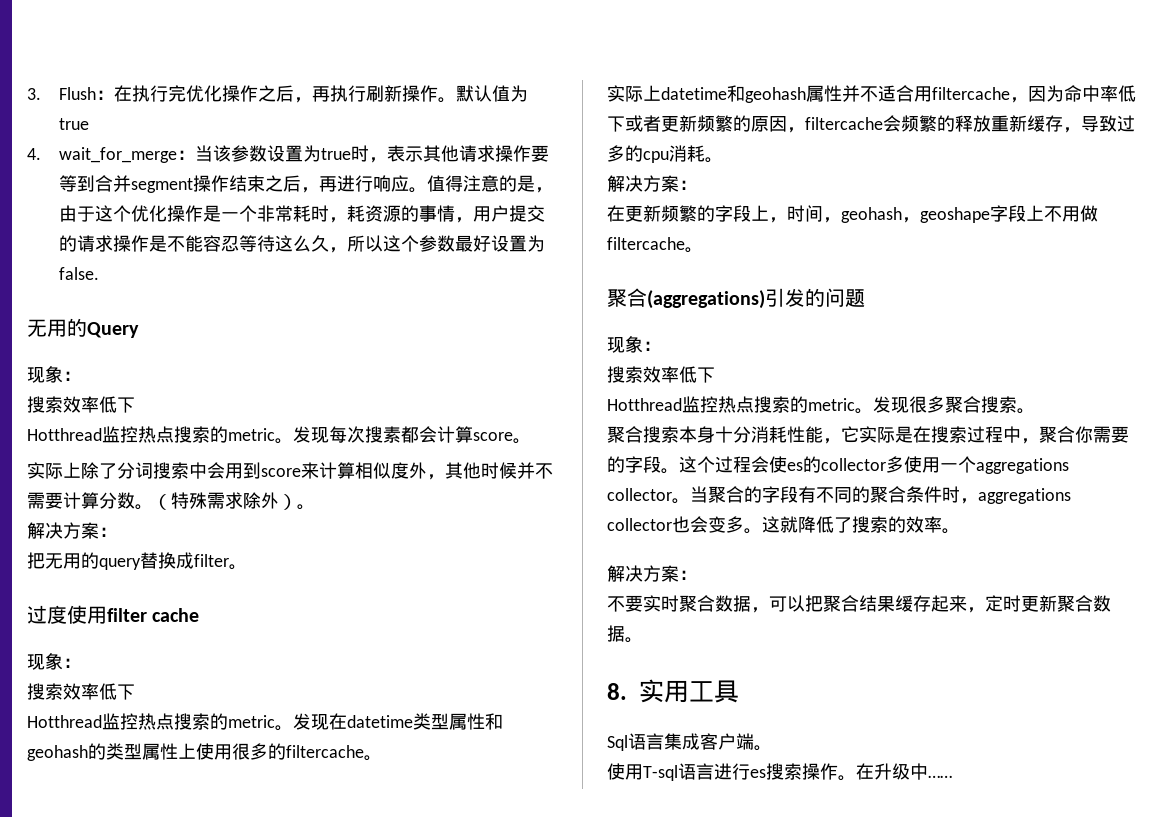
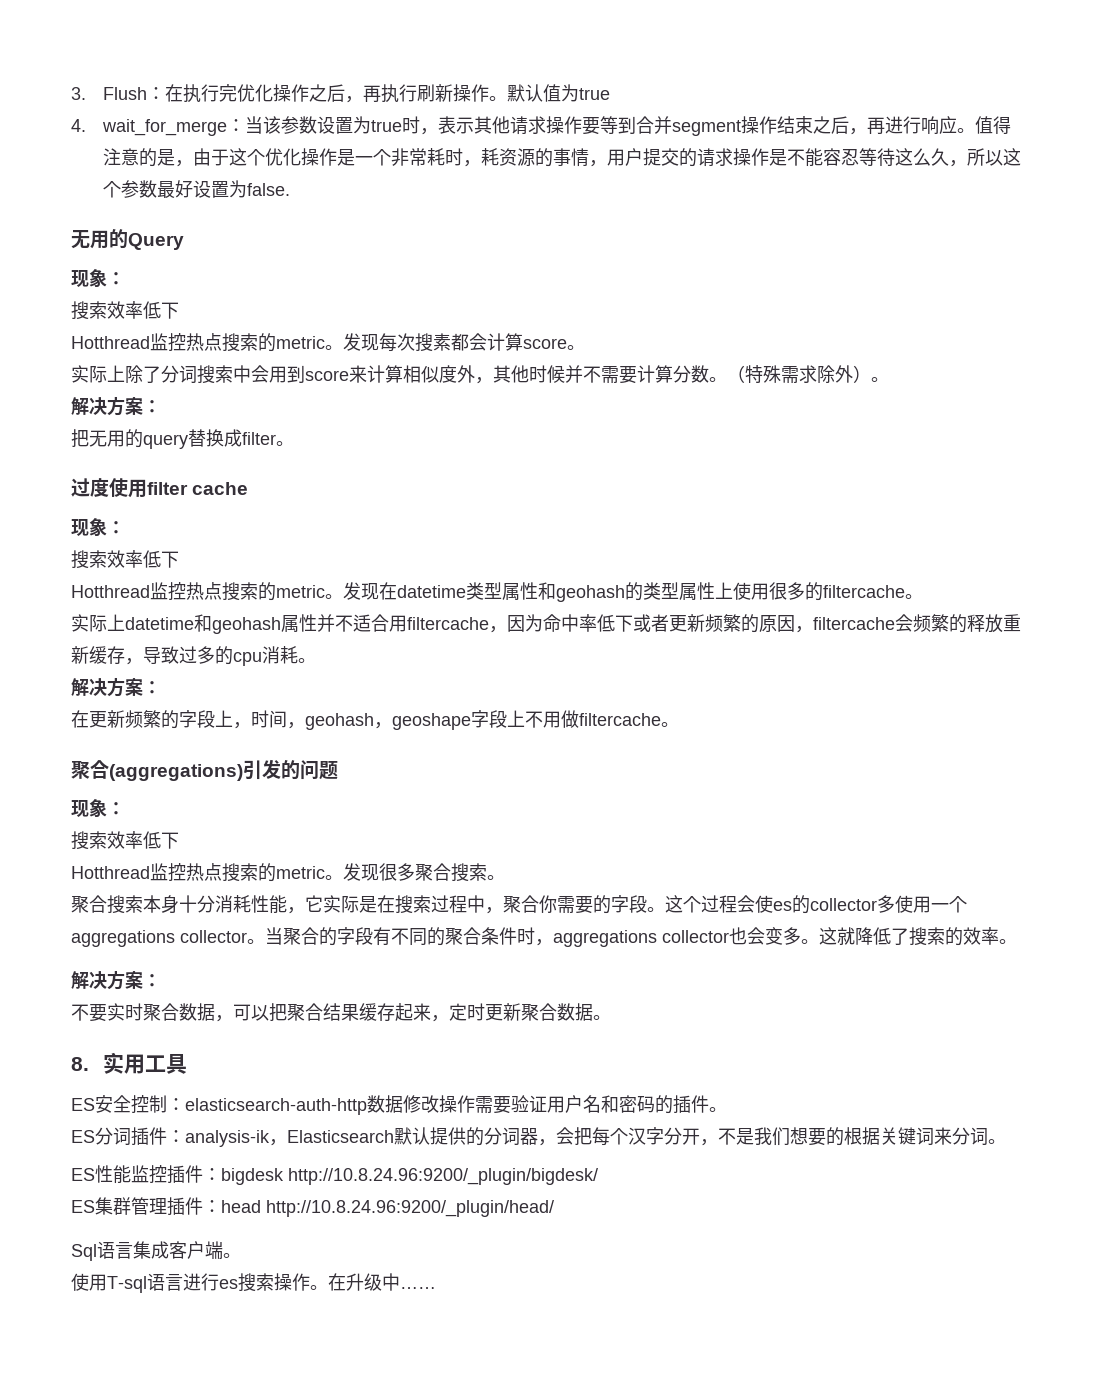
(740, 691) none -> [71,1095,727,1115] [71,1127,1006,1147] [71,1165,598,1185] [71,1197,554,1217] // ES安全控制：elasticsearch-auth-http数据修改操作需要验证用户名和密码的插件。 // ES分词插件：analysis-ik，Elasticsearch默认提供的分词器，会把每个汉字分开，不是我们想要的根据关键词来分词。 // ES性能监控插件：bigdesk http://10.8.24.96:9200/_plugin/bigdesk/ // ES集群管理插件：head http://10.8.24.96:9200/_plugin/head/

